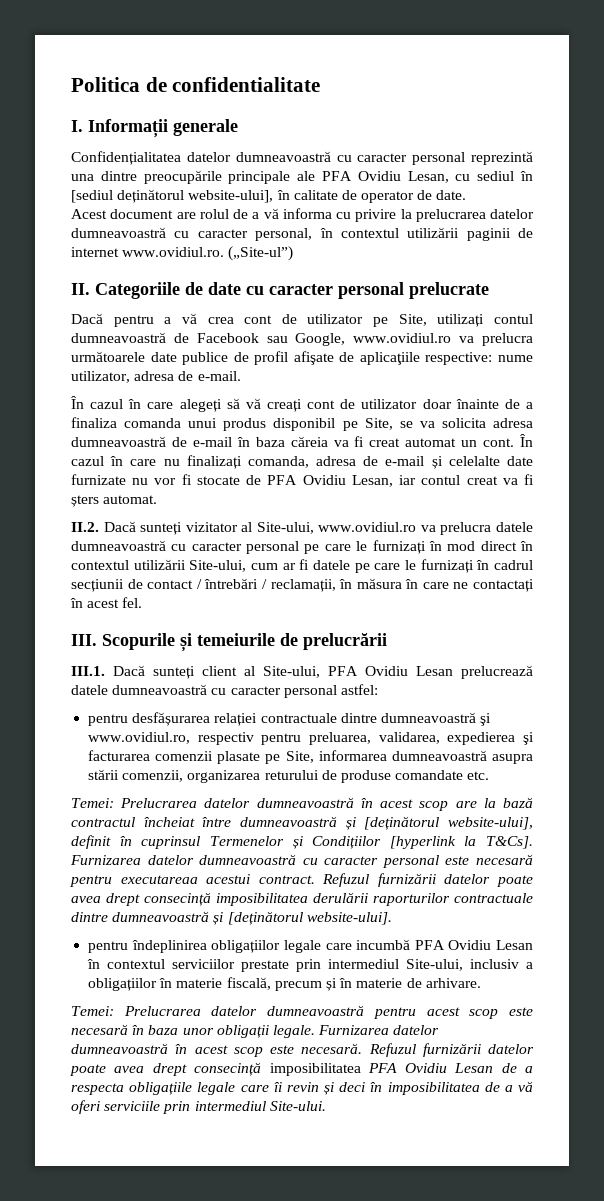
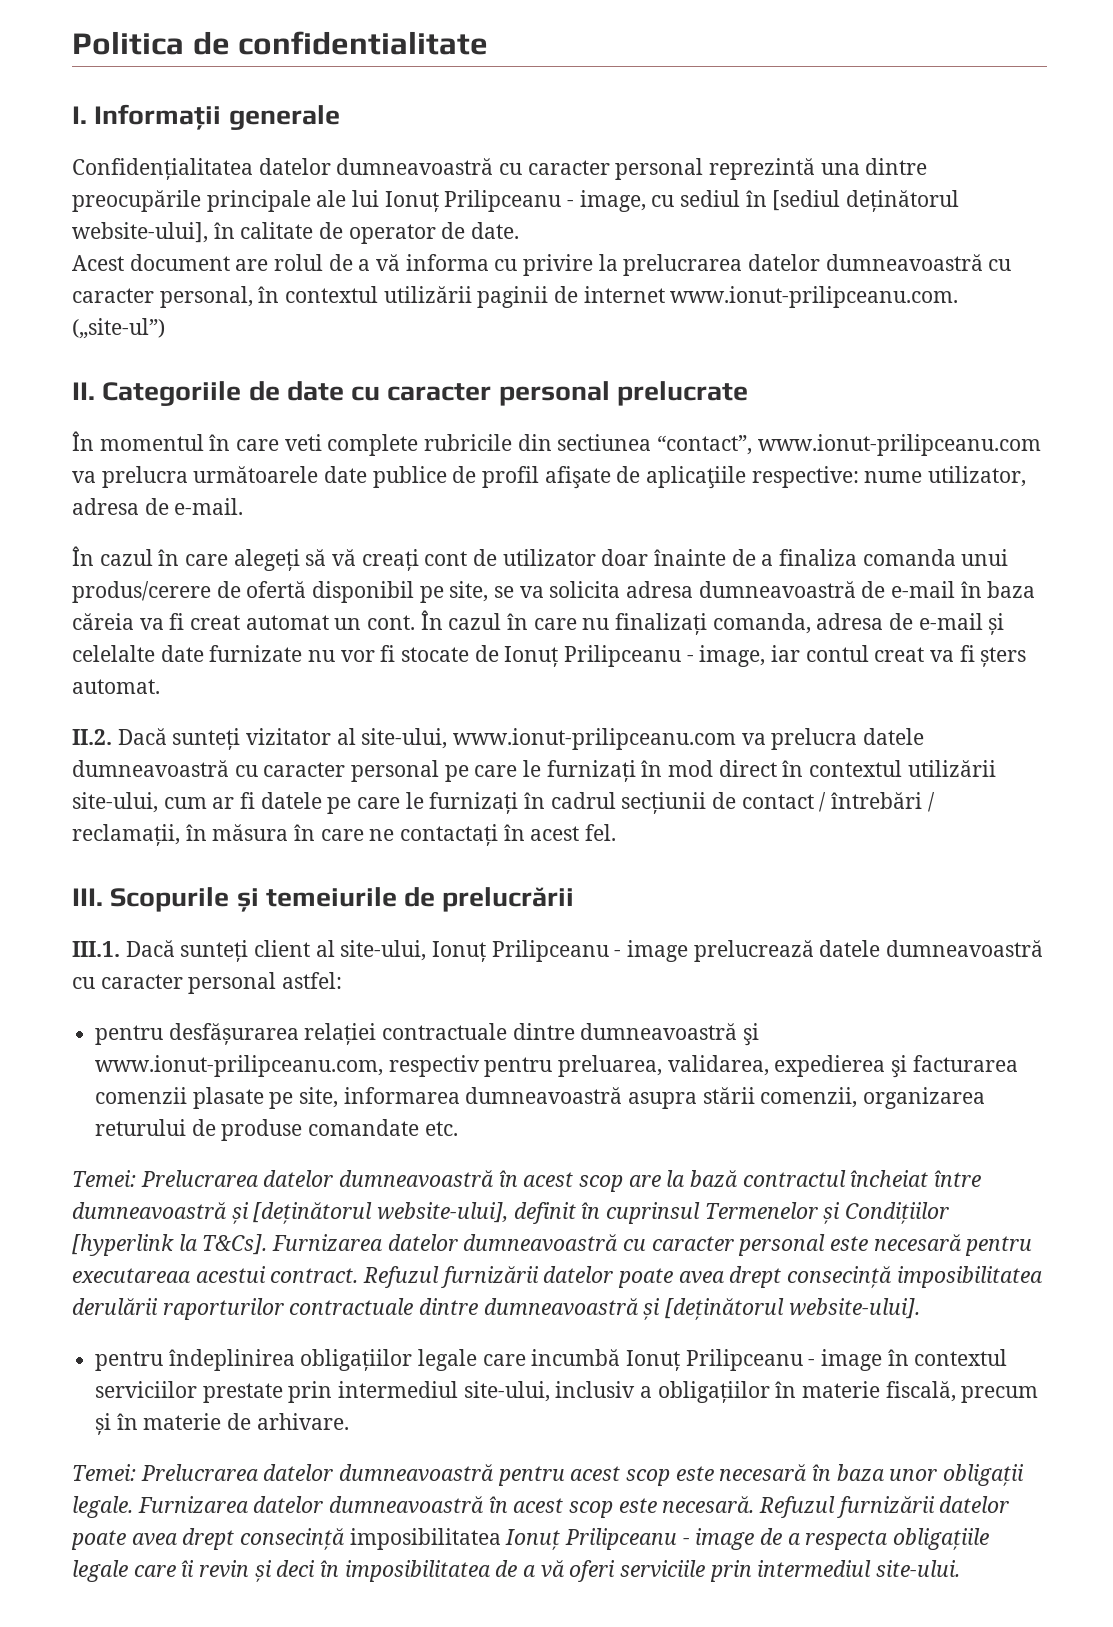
[322,171,449,183] PFA Ovidiu Lesan, -> [352,190,646,212] lui Ionuț Prilipceanu - image,
[122,246,294,261] www.ovidiul.ro. („Site-ul”) -> [670,286,959,308] [72,318,165,339] www.ionut-prilipceanu.com. („site-ul”)
[71,313,533,327] [71,332,452,346] Dacă pentru a vă crea cont de utilizator pe Site, utilizați contul dumneavoastră de Facebook sau Google, www.ovidiul.ro -> [72,431,1041,456] În momentul în care veti complete rubricile din sectiunea “contact”, www.ionut-prilipceanu.com
[223,418,267,431] produs -> [72,581,307,603] produs/cerere de ofertă
[364,418,393,430] Site, -> [449,581,489,602] site,
[267,475,393,487] PFA Ovidiu Lesan, -> [504,645,766,667] Ionuț Prilipceanu - image,
[256,522,417,534] Site-ului, www.ovidiul.ro -> [361,728,737,750] site-ului, www.ionut-prilipceanu.com
[189,560,247,572] Site-ului, -> [72,792,158,813] site-ului,
[263,666,453,678] Site-ului, PFA Ovidiu Lesan -> [340,940,689,962] site-ului, Ionuț Prilipceanu - image
[88,732,191,744] www.ovidiul.ro, -> [95,1055,384,1077] www.ionut-prilipceanu.com,
[285,751,314,763] Site, -> [299,1087,339,1108] site,
[414,940,533,950] PFA Ovidiu Lesan -> [626,1349,883,1371] Ionuț Prilipceanu - image
[406,959,464,971] Site-ului, -> [463,1381,550,1402] site-ului,
[368,1063,494,1073] PFA Ovidiu Lesan -> [505,1528,755,1550] Ionuț Prilipceanu - image
[269,1101,326,1111] Site-ului. -> [876,1560,961,1577] site-ului.

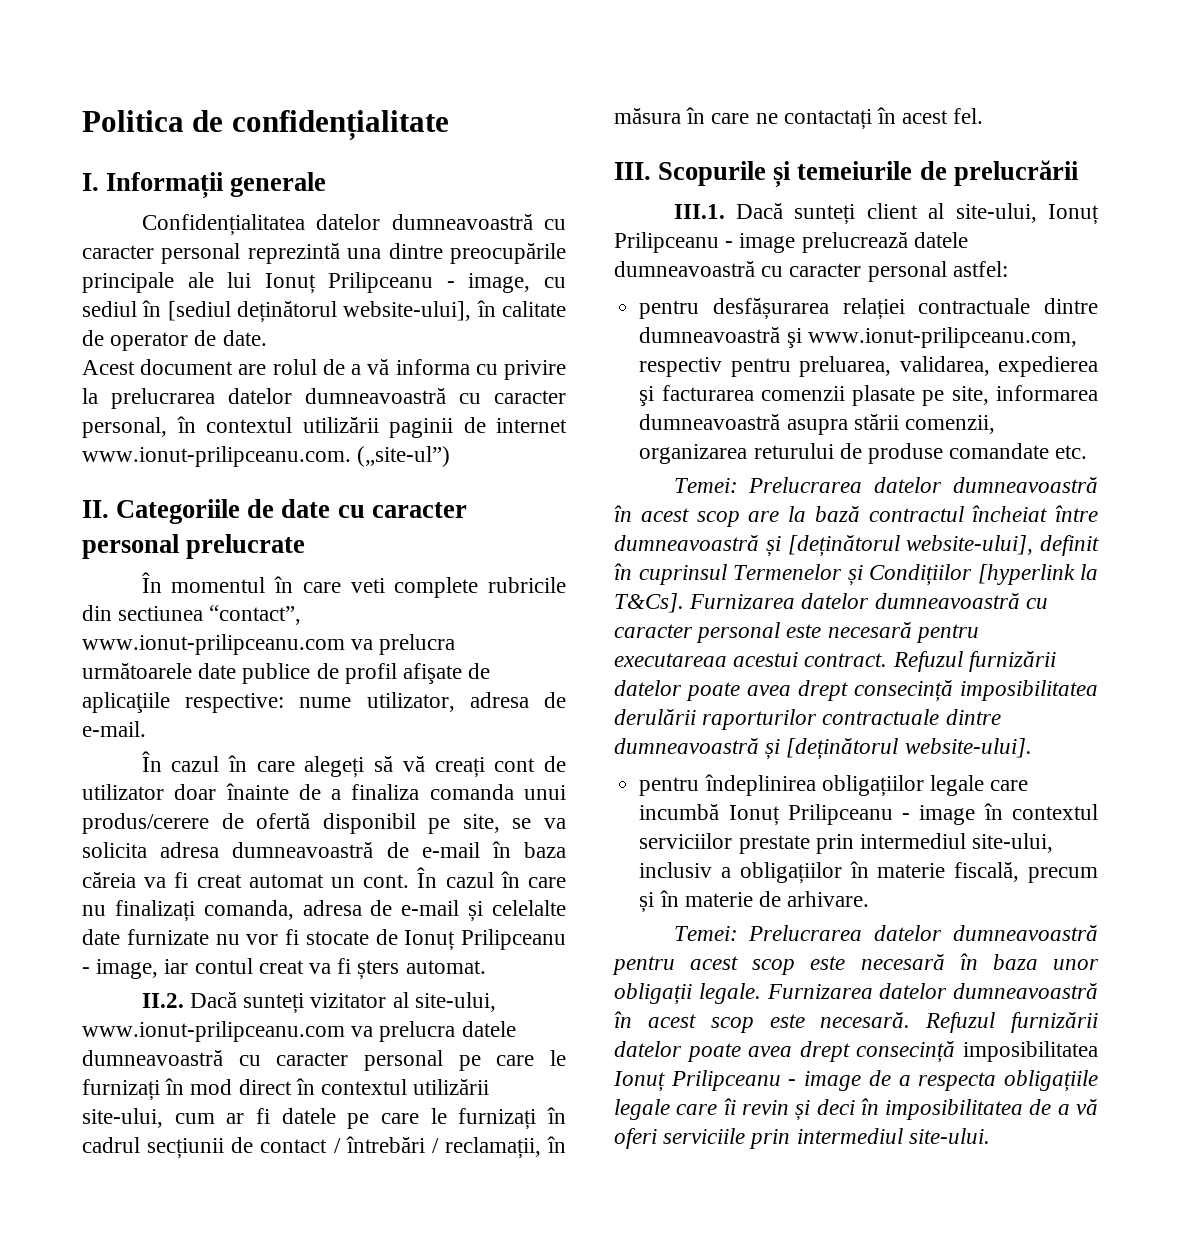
[238,31,489,55] confidentialitate -> [231,110,449,141] confidențialitate

